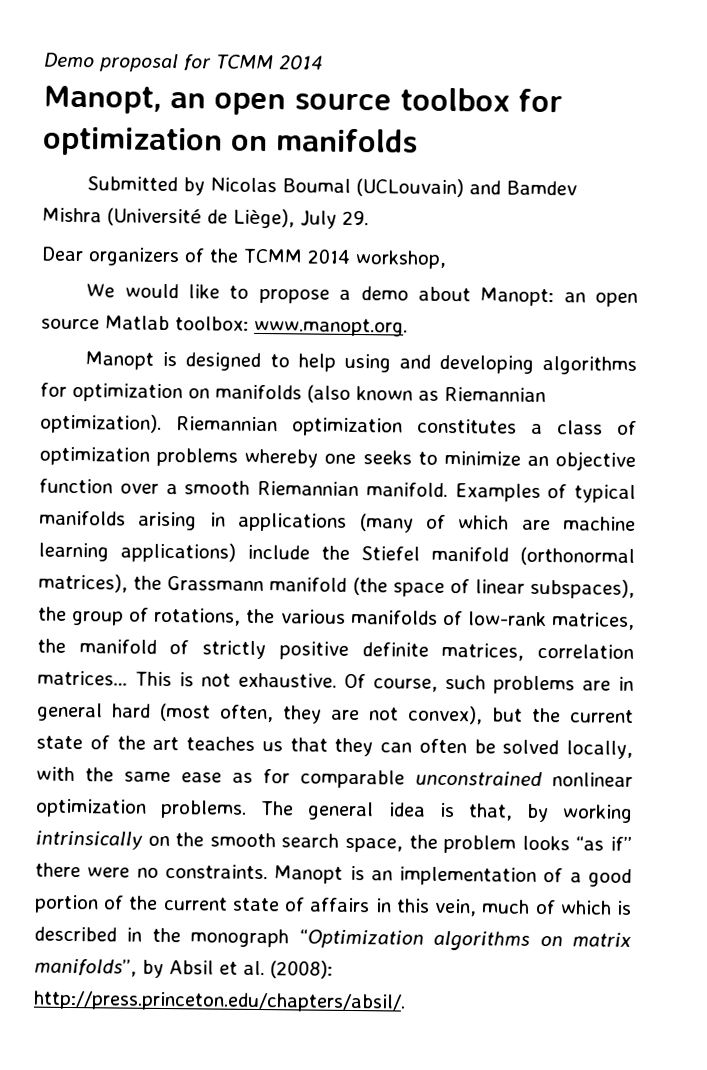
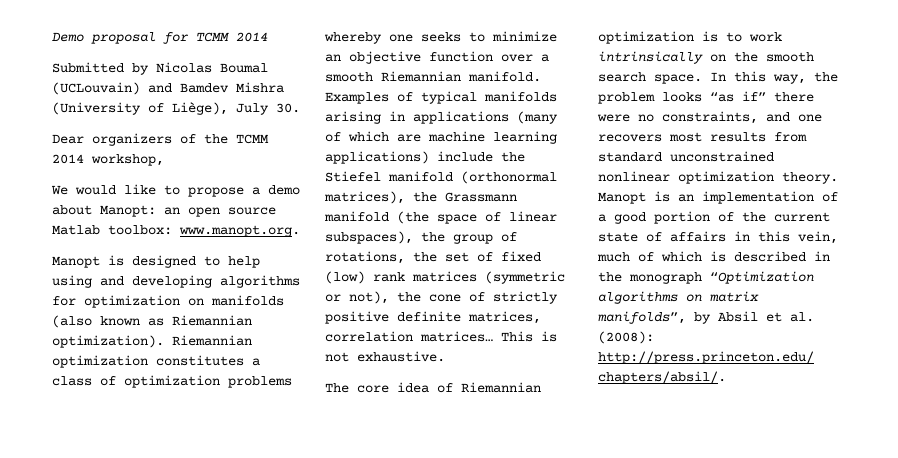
[43,85,563,116] [43,126,418,157] // Manopt, an open source toolbox for optimization on manifolds -> (268, 37) none
[107,207,228,227] (Université de -> [52,102,164,115] (University of
[342,210,369,226] 29. -> [276,103,300,113] 30.
[280,609,635,630] [37,638,157,654] various manifolds of low-rank matrices, the manifold -> [445,251,541,262] [325,271,565,284] [325,291,461,304] set of fixed (low) rank matrices (symmetric or not), the cone
[344,673,634,695] [37,702,634,725] [36,735,633,759] [36,766,633,789] [35,798,633,823] Of course, such problems are in general hard (most often, they are not convex), but the current state of the art teaches us that they can often be solved locally, with the same ease as for comparable unconstrained nonlinear optimization problems. The general idea is that, by working -> [325,382,541,393] [598,31,782,44] // The core idea of Riemannian optimization is to work
[345,837,403,853] space, -> [654,71,806,84] space. In this way,
[164,864,268,880] constraints. -> [662,111,822,124] [598,132,807,142] [598,151,774,162] [598,171,838,184] constraints, and one recovers most results from standard unconstrained nonlinear optimization theory.

